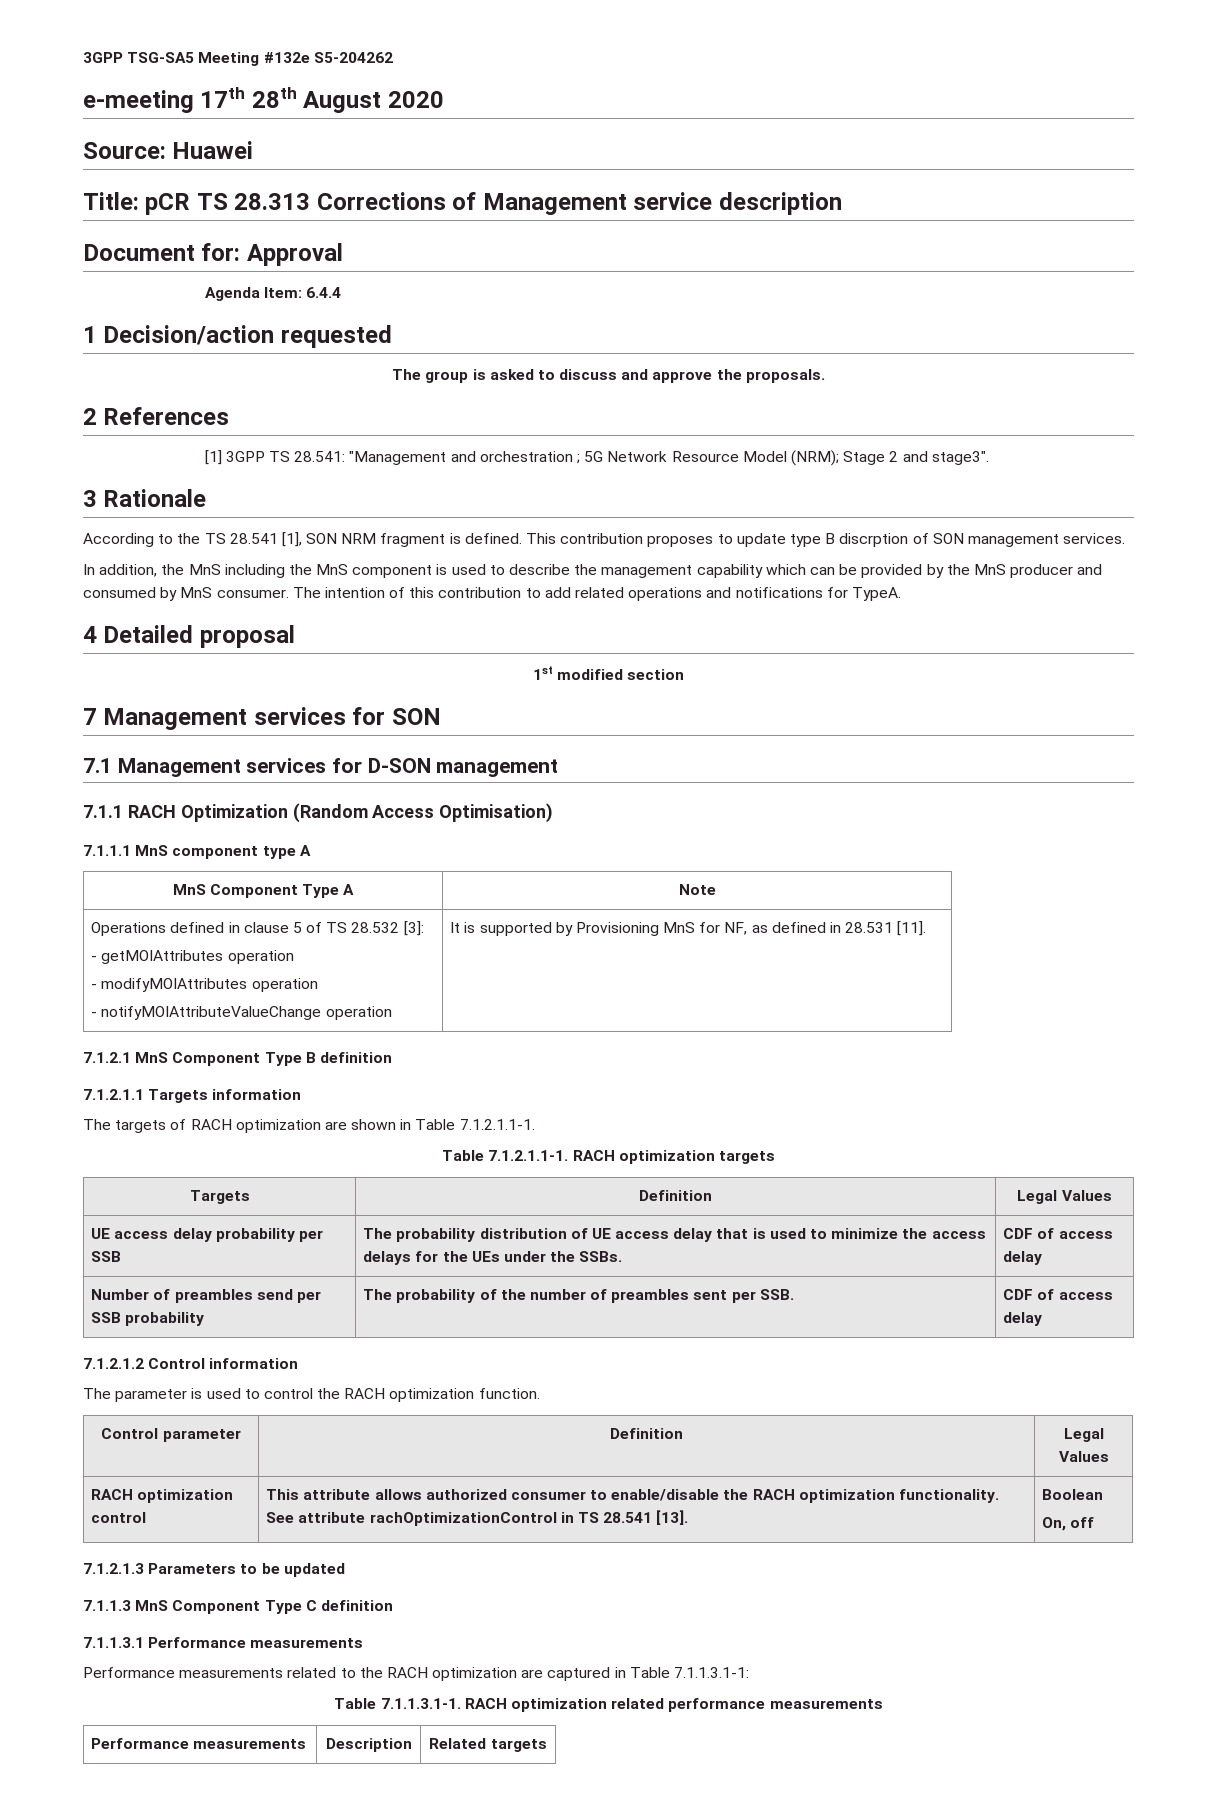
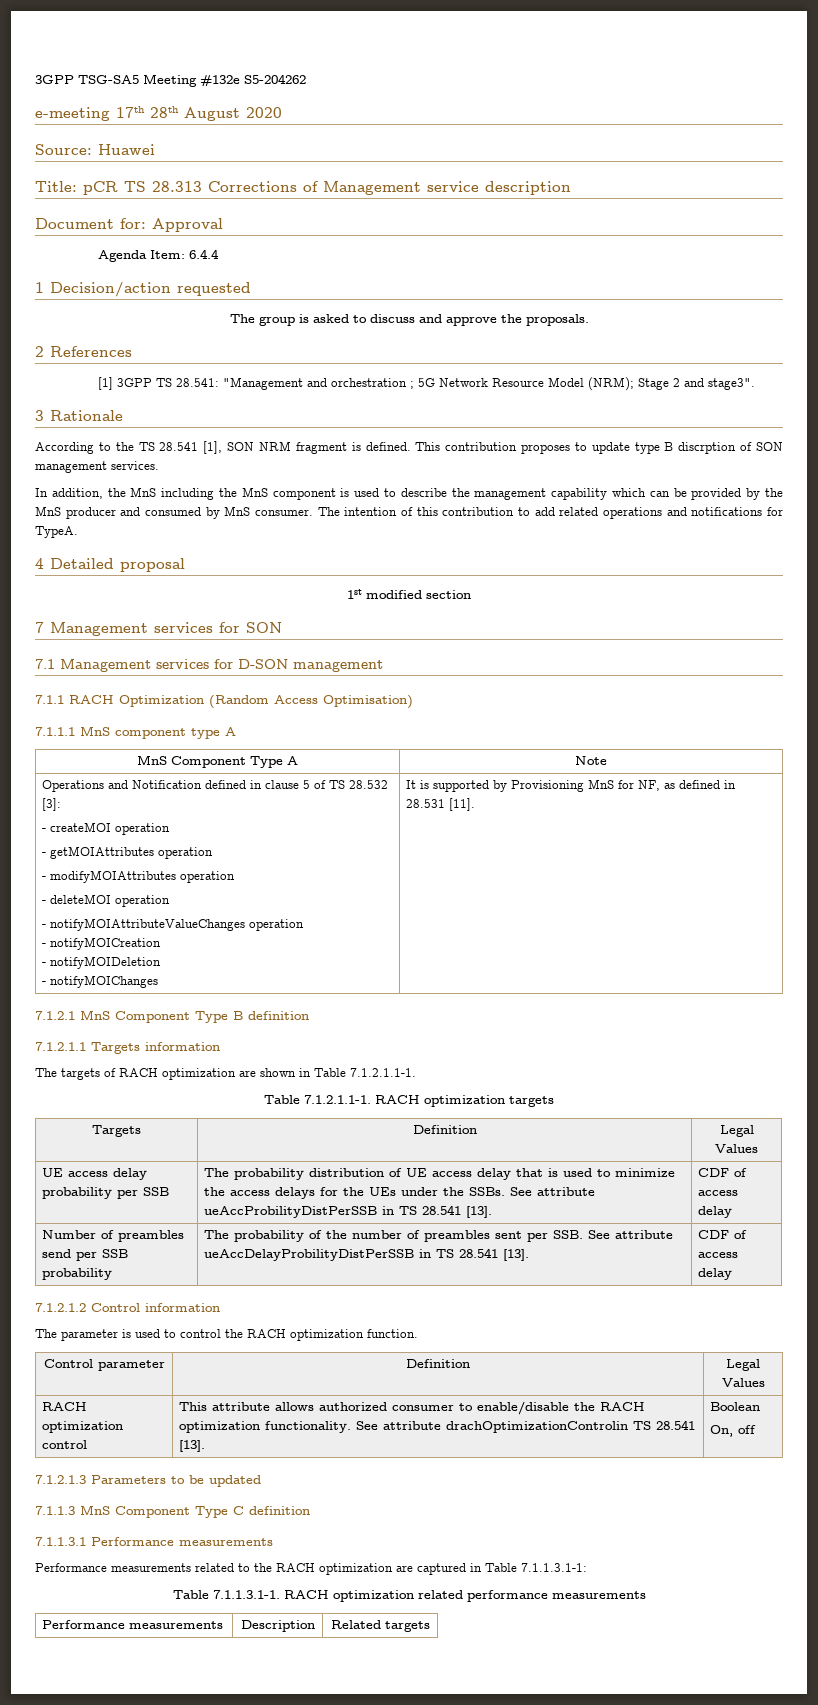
(167, 929) none -> [108,780,203,789] and Notification
(424, 928) none -> [42,822,171,835] // - createMOI operation
[101,1006,392,1020] notifyMOIAttributeValueChange operation -> [50,894,171,907] [42,918,305,931] [42,937,162,950] [42,956,162,969] [42,975,159,988] deleteMOI operation // - notifyMOIAttributeValueChanges operation // - notifyMOICreation // - notifyMOIDeletion // - notifyMOIChanges
(623, 1256) none -> [510,1187,596,1196] [204,1205,493,1218] See attribute ueAccProbilityDistPerSSB in TS 28.541 [13].
(794, 1294) none -> [588,1230,674,1239] [204,1248,530,1261] See attribute ueAccDelayProbilityDistPerSSB in TS 28.541 [13].
[369,1512,574,1526] rachOptimizationControl in -> [446,1421,629,1433] drachOptimizationControlin

